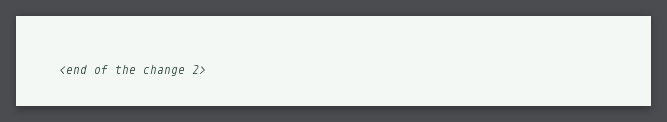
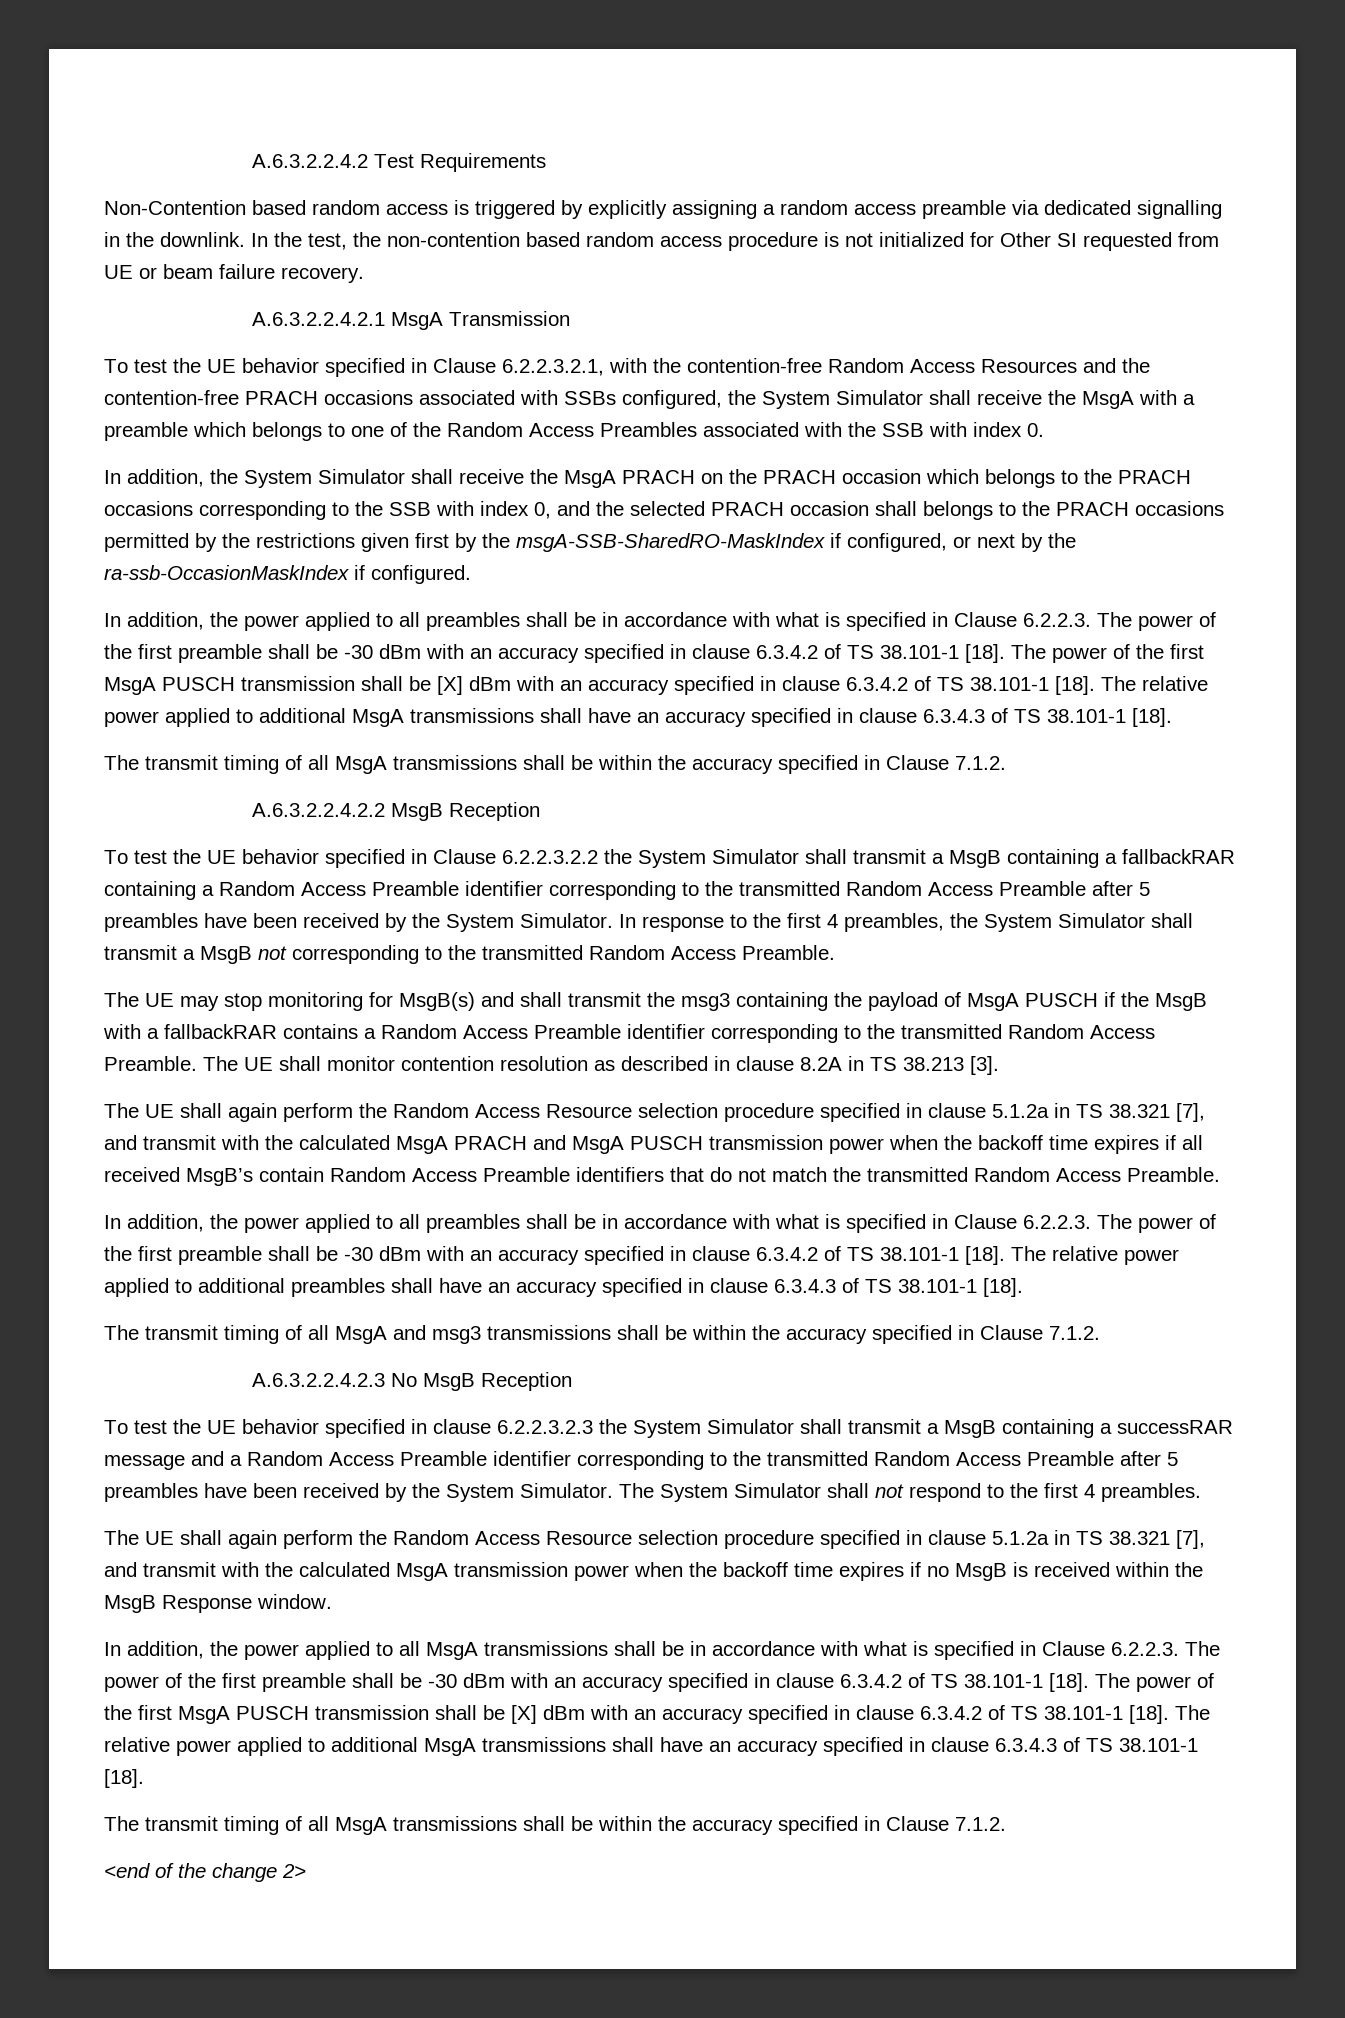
(59, 69) none -> [252,153,547,172] [104,200,1222,219] [104,232,1219,251] [104,264,364,283] [252,311,571,330] [104,358,1150,377] [104,390,1195,409] [104,422,1044,441] [104,469,1191,488] [104,501,1224,520] [104,533,1076,552] [104,565,471,584] [104,612,1216,631] [104,644,1204,663] [104,676,1208,695] [104,708,1172,727] [104,755,1006,774] [252,802,541,821] [104,849,1235,868] [104,881,1150,900] [104,913,1193,932] [104,945,835,964] [104,992,1207,1011] [103,1024,1155,1043] [104,1056,999,1075] [104,1103,1205,1122] [104,1135,1203,1154] [104,1167,1220,1186] [104,1214,1216,1233] [104,1246,1179,1265] [104,1278,1023,1297] [104,1325,1100,1344] [252,1372,573,1391] [104,1419,1233,1438] [104,1451,1178,1470] [104,1483,1201,1502] [104,1530,1205,1549] [104,1562,1203,1581] [104,1594,332,1613] [104,1641,1220,1660] [104,1673,1214,1692] [104,1705,1210,1724] [104,1737,1198,1756] [104,1769,144,1788] [104,1816,1006,1835] A.6.3.2.2.4.2 Test Requirements // Non-Contention based random access is triggered by explicitly assigning a random access preamble via dedicated signalling in the downlink. In the test, the non-contention based random access procedure is not initialized for Other SI requested from UE or beam failure recovery. // A.6.3.2.2.4.2.1 MsgA Transmission // To test the UE behavior specified in Clause 6.2.2.3.2.1, with the contention-free Random Access Resources and the contention-free PRACH occasions associated with SSBs configured, the System Simulator shall receive the MsgA with a preamble which belongs to one of the Random Access Preambles associated with the SSB with index 0. // In addition, the System Simulator shall receive the MsgA PRACH on the PRACH occasion which belongs to the PRACH occasions corresponding to the SSB with index 0, and the selected PRACH occasion shall belongs to the PRACH occasions permitted by the restrictions given first by the msgA-SSB-SharedRO-MaskIndex if configured, or next by the ra-ssb-OccasionMaskIndex if configured. // In addition, the power applied to all preambles shall be in accordance with what is specified in Clause 6.2.2.3. The power of the first preamble shall be -30 dBm with an accuracy specified in clause 6.3.4.2 of TS 38.101-1 [18]. The power of the first MsgA PUSCH transmission shall be [X] dBm with an accuracy specified in clause 6.3.4.2 of TS 38.101-1 [18]. The relative power applied to additional MsgA transmissions shall have an accuracy specified in clause 6.3.4.3 of TS 38.101-1 [18]. // The transmit timing of all MsgA transmissions shall be within the accuracy specified in Clause 7.1.2. // A.6.3.2.2.4.2.2 MsgB Reception // To test the UE behavior specified in Clause 6.2.2.3.2.2 the System Simulator shall transmit a MsgB containing a fallbackRAR containing a Random Access Preamble identifier corresponding to the transmitted Random Access Preamble after 5 preambles have been received by the System Simulator. In response to the first 4 preambles, the System Simulator shall transmit a MsgB not corresponding to the transmitted Random Access Preamble. // The UE may stop monitoring for MsgB(s) and shall transmit the msg3 containing the payload of MsgA PUSCH if the MsgB with a fallbackRAR contains a Random Access Preamble identifier corresponding to the transmitted Random Access Preamble. The UE shall monitor contention resolution as described in clause 8.2A in TS 38.213 [3]. // The UE shall again perform the Random Access Resource selection procedure specified in clause 5.1.2a in TS 38.321 [7], and transmit with the calculated MsgA PRACH and MsgA PUSCH transmission power when the backoff time expires if all received MsgB’s contain Random Access Preamble identifiers that do not match the transmitted Random Access Preamble. // In addition, the power applied to all preambles shall be in accordance with what is specified in Clause 6.2.2.3. The power of the first preamble shall be -30 dBm with an accuracy specified in clause 6.3.4.2 of TS 38.101-1 [18]. The relative power applied to additional preambles shall have an accuracy specified in clause 6.3.4.3 of TS 38.101-1 [18]. // The transmit timing of all MsgA and msg3 transmissions shall be within the accuracy specified in Clause 7.1.2. // A.6.3.2.2.4.2.3 No MsgB Reception // To test the UE behavior specified in clause 6.2.2.3.2.3 the System Simulator shall transmit a MsgB containing a successRAR message and a Random Access Preamble identifier corresponding to the transmitted Random Access Preamble after 5 preambles have been received by the System Simulator. The System Simulator shall not respond to the first 4 preambles. // The UE shall again perform the Random Access Resource selection procedure specified in clause 5.1.2a in TS 38.321 [7], and transmit with the calculated MsgA transmission power when the backoff time expires if no MsgB is received within the MsgB Response window. // In addition, the power applied to all MsgA transmissions shall be in accordance with what is specified in Clause 6.2.2.3. The power of the first preamble shall be -30 dBm with an accuracy specified in clause 6.3.4.2 of TS 38.101-1 [18]. The power of the first MsgA PUSCH transmission shall be [X] dBm with an accuracy specified in clause 6.3.4.2 of TS 38.101-1 [18]. The relative power applied to additional MsgA transmissions shall have an accuracy specified in clause 6.3.4.3 of TS 38.101-1 [18]. // The transmit timing of all MsgA transmissions shall be within the accuracy specified in Clause 7.1.2. //

